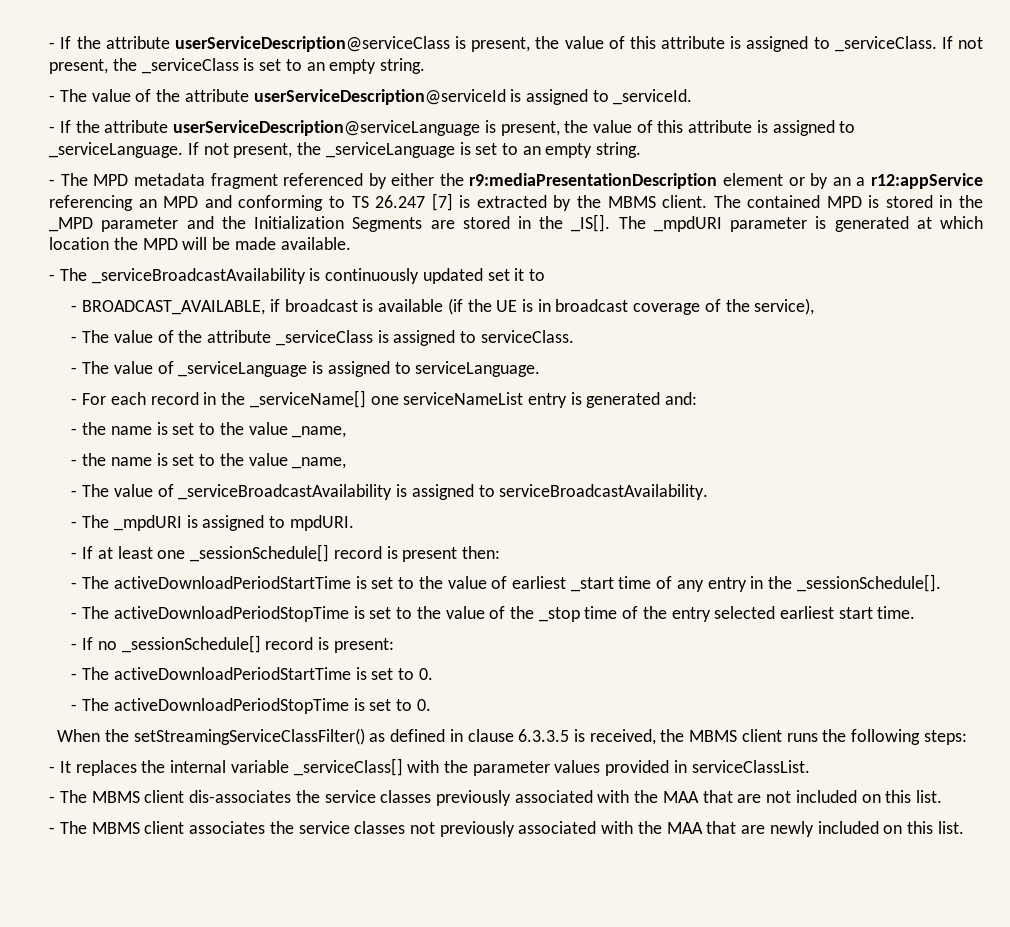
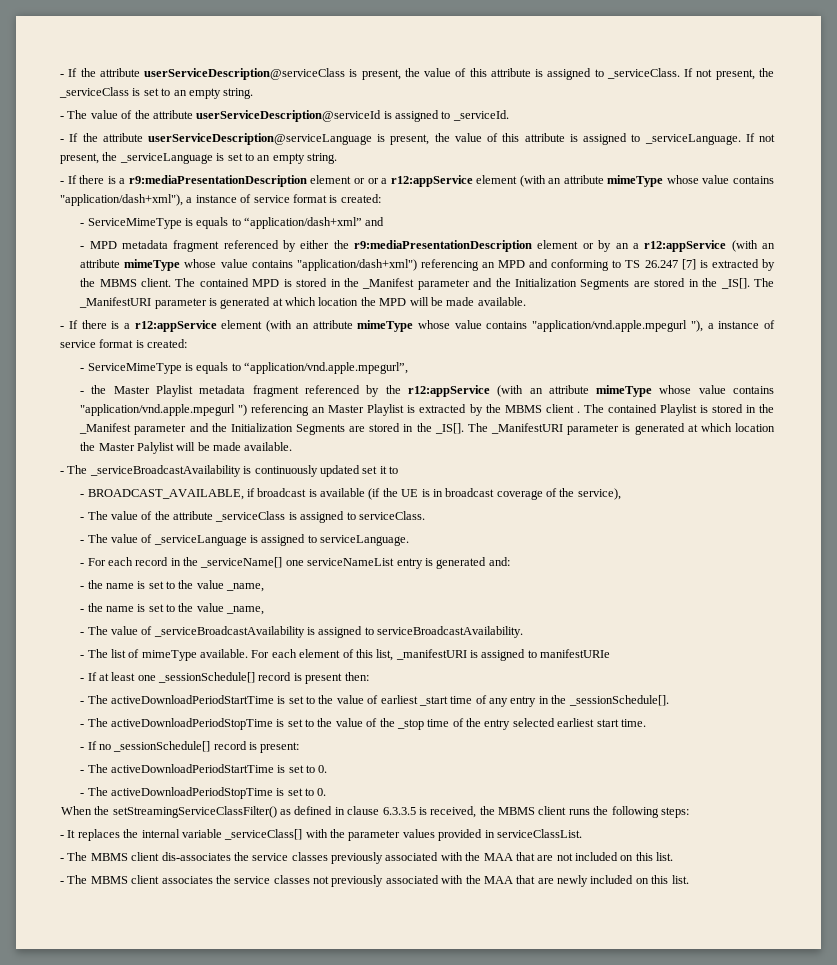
[60,173,88,186] The -> [67,175,775,187] [60,194,381,206] [80,217,385,229] [80,246,85,249] If there is a r9:mediaPresentationDescription element or or a r12:appService element (with an attribute mimeType whose value contains "application/dash+xml"), a instance of service format is created: // - ServiceMimeType is equals to “application/dash+xml” and // -
(983, 181) none -> [731,240,776,252] [80,259,417,271] (with an attribute mimeType whose value contains "application/dash+xml")
[49,217,94,232] _MPD -> [362,278,415,289] _Manifest
[653,216,722,232] _mpdURI -> [79,297,152,308] _ManifestURI
(351, 243) none -> [60,320,776,332] [60,339,188,348] [80,362,409,374] [80,385,775,397] [80,404,774,416] [79,423,775,435] [80,442,293,454] // - If there is a r12:appService element (with an attribute mimeType whose value contains "application/vnd.apple.mpegurl "), a instance of service format is created: // - ServiceMimeType is equals to “application/vnd.apple.mpegurl”, // - the Master Playlist metadata fragment referenced by the r12:appService (with an attribute mimeType whose value contains "application/vnd.apple.mpegurl ") referencing an Master Playlist is extracted by the MBMS client . The contained Playlist is stored in the _Manifest parameter and the Initialization Segments are stored in the _IS[]. The _ManifestURI parameter is generated at which location the Master Palylist will be made available.
[113,515,354,531] _mpdURI is assigned to mpdURI. -> [110,649,611,661] list of mimeType available. For each element of this list, _manifestURI is assigned to manifestURIe

